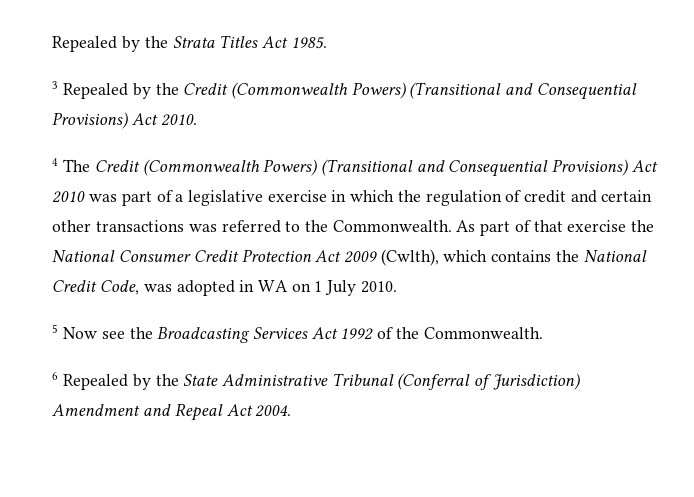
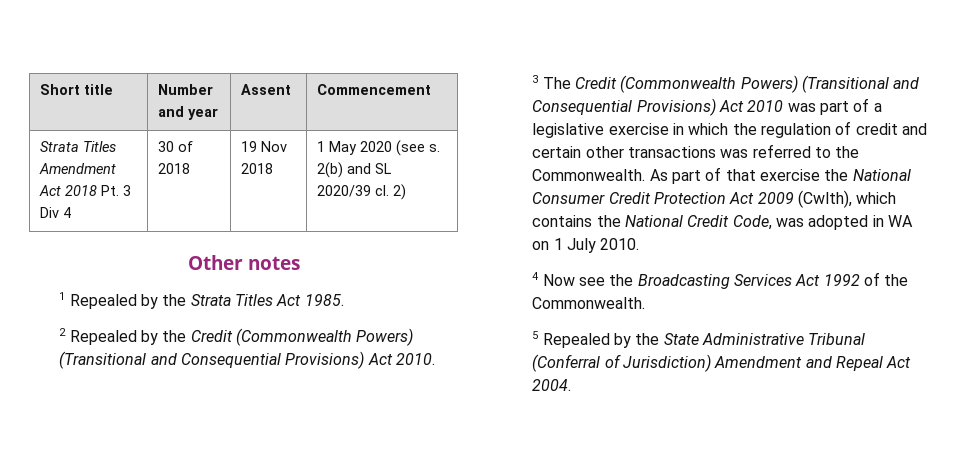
(52, 44) none -> [40,84,114,95] [158,84,214,95] [158,106,219,120] [241,84,292,95] [317,84,432,95] [40,141,117,152] [39,163,117,174] [39,185,132,196] [40,207,72,218] [158,141,194,152] [158,163,191,174] [241,141,288,152] [241,163,274,174] [317,140,441,156] [317,162,392,178] [317,184,407,200] [187,255,300,270] [59,292,66,300] Short title | Number and year | Assent | Commencement // Strata Titles Amendment Act 2018 Pt. 3 Div 4 | 30 of 2018 | 19 Nov 2018 | 1 May 2020 (see s. 2(b) and SL 2020/39 cl. 2) // Other notes // 1
[52,81,59,89] 3 -> [59,328,67,336] 2
[52,158,59,166] 4 -> [532,75,539,83] 3
[52,324,59,333] 5 -> [532,272,540,280] 4
[52,372,59,380] 6 -> [532,331,539,339] 5

